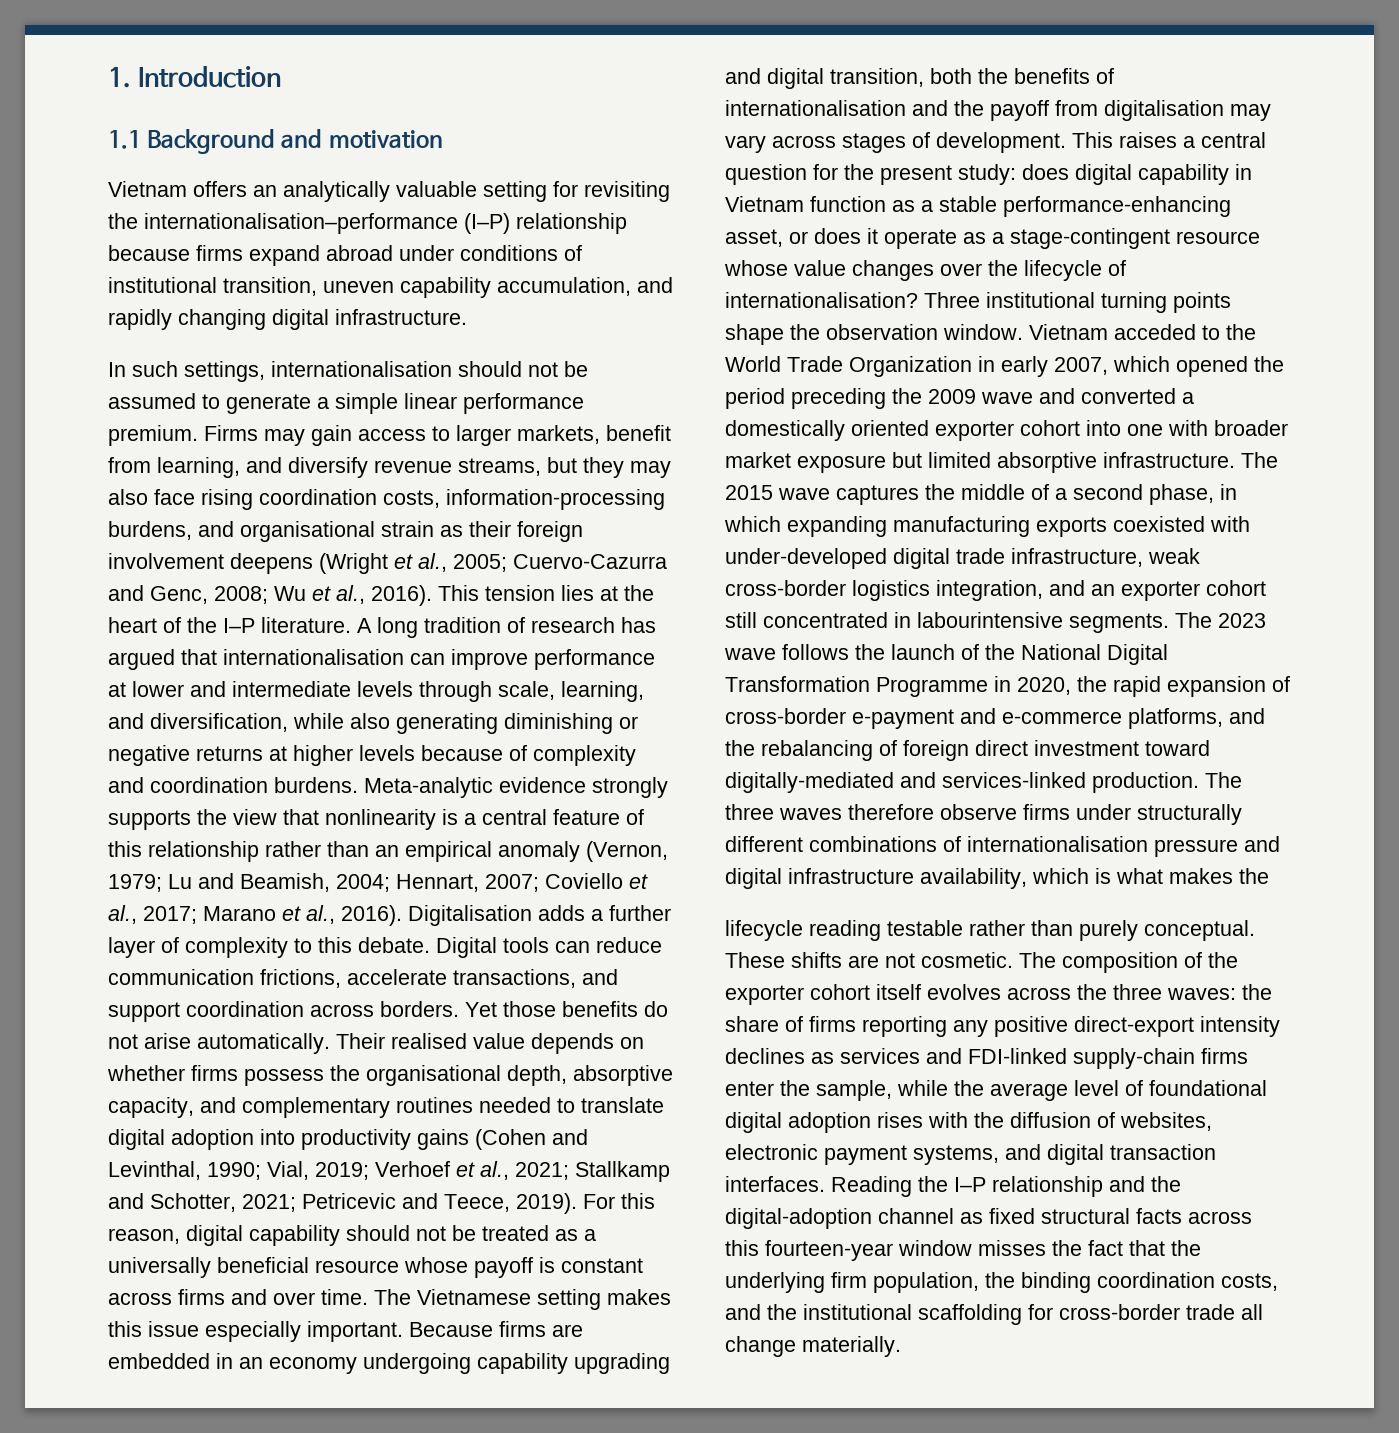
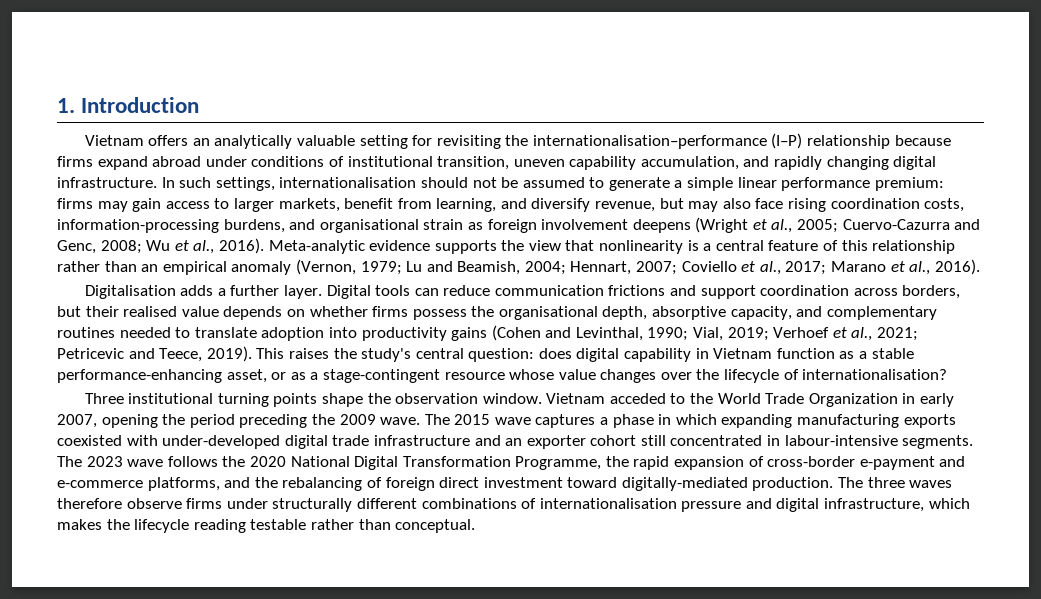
[108,129,443,154] // 1.1 Background and motivation -> (200, 105) none
(467, 317) // -> (157, 182) none
[108,425,258,446] premium. Firms -> [874,177,944,191] [57,198,93,209] premium: firms
[374,457,624,478] revenue streams, but they -> [595,198,684,212] revenue, but
[469,521,511,537] their -> (483, 226) none
[438,585,654,601] [108,617,656,638] [108,649,655,670] [108,681,644,702] [108,713,638,734] [108,745,636,766] [108,777,358,793] This tension lies at the heart of the I–P literature. A long tradition of research has argued that internationalisation can improve performance at lower and intermediate levels through scale, learning, and diversification, while also generating diminishing or negative returns at higher levels because of complexity and coordination burdens. -> (264, 246) none
[592,777,668,798] strongly -> (431, 245) none
(402, 915) none -> (980, 267) //
[108,937,430,958] layer of complexity to this debate. -> [283,285,322,299] layer.
[260,969,576,988] frictions, accelerate transactions, -> [608,285,666,296] frictions
[380,1001,668,1017] [108,1033,385,1054] borders. Yet those benefits do not arise automatically. Their -> [902,285,961,299] [57,306,119,317] borders, but their
[108,1129,165,1150] digital -> (257, 332) none
[575,1161,670,1182] [108,1193,655,1214] [108,1225,596,1246] [108,1257,643,1278] [108,1289,671,1310] [108,1321,583,1342] [108,1353,670,1374] [725,68,1114,89] [725,100,1271,121] [725,132,1266,153] [725,164,1016,185] Stallkamp and Schotter, 2021; Petricevic and Teece, 2019). For this reason, digital capability should not be treated as a universally beneficial resource whose payoff is constant across firms and over time. The Vietnamese setting makes this issue especially important. Because firms are embedded in an economy undergoing capability upgrading and digital transition, both the benefits of internationalisation and the payoff from digitalisation may vary across stages of development. This raises a central question for the present study: -> [57,346,535,362] Petricevic and Teece, 2019). This raises the study's central question:
[814,228,957,249] does it operate -> (287, 376) none
(918, 300) none -> (948, 374) //
[1113,356,1248,377] which opened -> [101,414,158,428] opening
[981,388,1194,404] [725,420,1288,441] [725,452,1278,473] [725,484,1214,505] wave and converted a domestically oriented exporter cohort into one with broader market exposure but limited absorptive infrastructure. The 2015 wave captures the middle of a second phase, -> [380,414,654,428] wave. The 2015 wave captures a phase
[1011,548,1200,567] [725,580,1043,601] infrastructure, weak cross-border logistics integration, -> [373,435,470,446] infrastructure
[917,612,1063,628] labourintensive -> [784,435,898,446] labour-intensive
[891,644,1168,665] [725,676,1071,697] launch of the National Digital Transformation Programme in 2020, -> [249,456,602,470] 2020 National Digital Transformation Programme,
[900,772,1086,788] and services-linked -> (748, 484) none
[788,868,1163,889] infrastructure availability, which is what -> [824,498,970,512] infrastructure, which
(1269, 876) // -> (130, 524) none
[1079,920,1255,941] [725,952,1238,973] [725,984,1272,1005] [725,1016,1280,1037] [725,1048,1248,1069] [725,1080,1267,1101] [725,1112,1212,1133] [725,1144,1216,1165] [725,1176,1181,1197] [725,1208,1252,1229] [725,1240,1201,1261] [725,1272,1278,1293] [725,1304,1263,1325] [725,1336,901,1357] purely conceptual. These shifts are not cosmetic. The composition of the exporter cohort itself evolves across the three waves: the share of firms reporting any positive direct-export intensity declines as services and FDI-linked supply-chain firms enter the sample, while the average level of foundational digital adoption rises with the diffusion of websites, electronic payment systems, and digital transaction interfaces. Reading the I–P relationship and the digital-adoption channel as fixed structural facts across this fourteen-year window misses the fact that the underlying firm population, the binding coordination costs, and the institutional scaffolding for cross-border trade all change materially. -> [395,519,476,533] conceptual.

